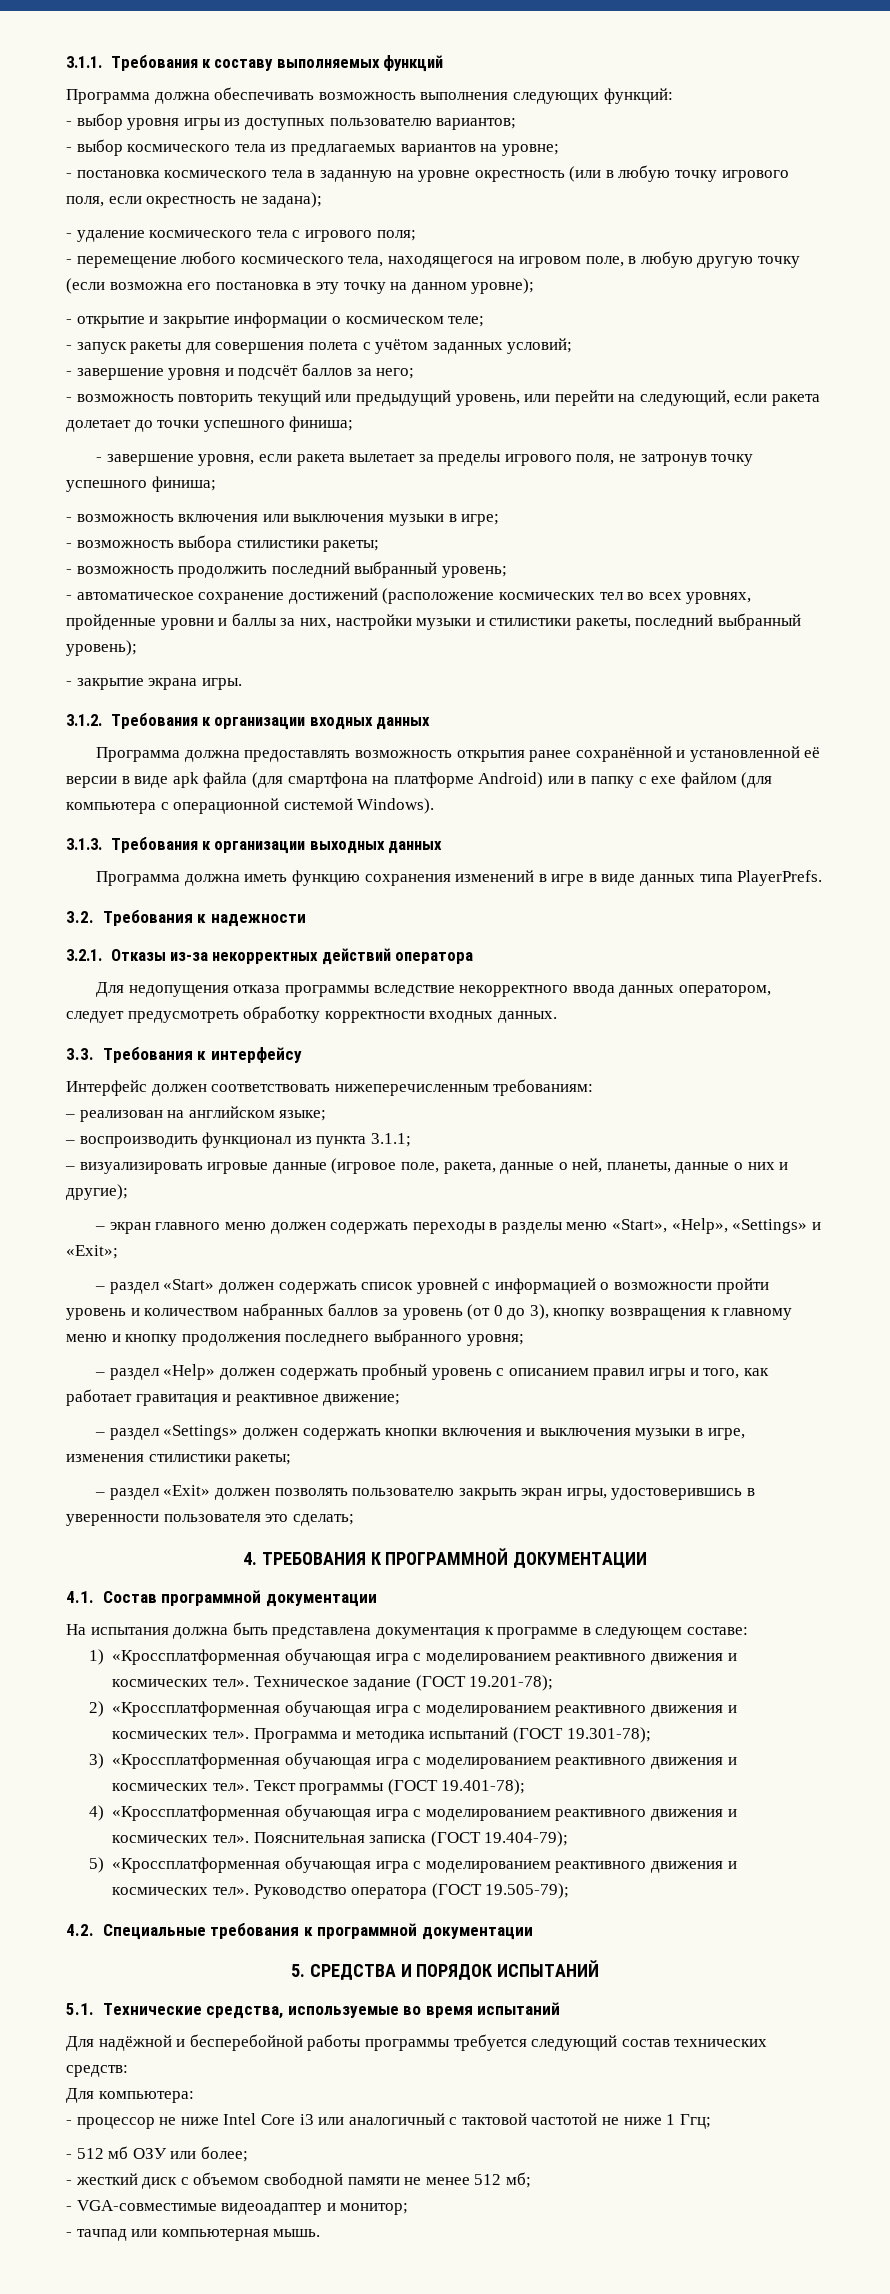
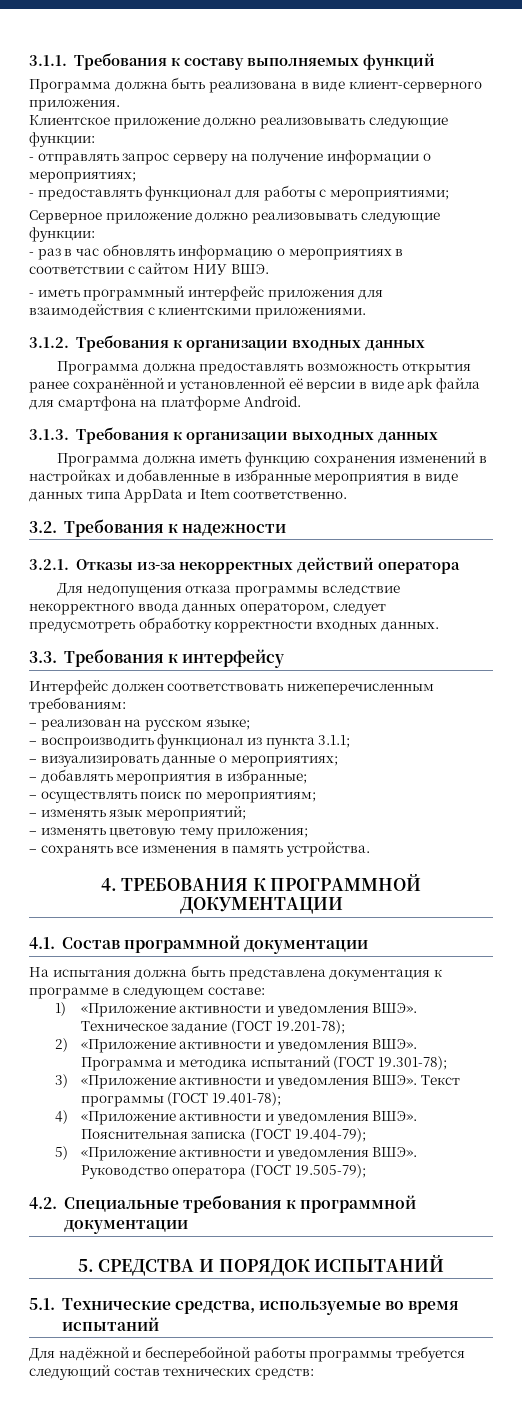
[214,87,673,104] [66,113,517,130] [66,139,559,156] [66,165,789,182] [66,192,323,208] [66,230,416,242] [66,251,801,268] [66,278,535,294] [66,312,485,328] [66,338,573,354] [66,363,415,380] [66,390,821,406] [66,416,354,432] [96,454,754,466] [66,476,216,492] [66,514,500,526] [66,535,380,552] [66,561,507,578] [66,588,752,604] [66,613,802,630] [66,640,137,656] [66,678,242,690] обеспечивать возможность выполнения следующих функций: // - выбор уровня игры из доступных пользователю вариантов; // - выбор космического тела из предлагаемых вариантов на уровне; // - постановка космического тела в заданную на уровне окрестность (или в любую точку игрового поля, если окрестность не задана); // - удаление космического тела с игрового поля; // - перемещение любого космического тела, находящегося на игровом поле, в любую другую точку (если возможна его постановка в эту точку на данном уровне); // - открытие и закрытие информации о космическом теле; // - запуск ракеты для совершения полета с учётом заданных условий; // - завершение уровня и подсчёт баллов за него; // - возможность повторить текущий или предыдущий уровень, или перейти на следующий, если ракета долетает до точки успешного финиша; // - завершение уровня, если ракета вылетает за пределы игрового поля, не затронув точку успешного финиша; // - возможность включения или выключения музыки в игре; // - возможность выбора стилистики ракеты; // - возможность продолжить последний выбранный уровень; // - автоматическое сохранение достижений (расположение космических тел во всех уровнях, пройденные уровни и баллы за них, настройки музыки и стилистики ракеты, последний выбранный уровень); // - закрытие экрана игры. -> [171,77,482,93] [29,99,120,111] [29,115,448,129] [29,132,95,147] [29,150,431,165] [29,171,136,183] [29,185,449,201] [29,210,440,224] [29,227,95,242] [29,244,404,260] [29,263,269,275] [29,286,384,301] [29,304,366,319] быть реализована в виде клиент-серверного приложения. // Клиентское приложение должно реализовывать следующие функции: // - отправлять запрос серверу на получение информации о мероприятиях; // - предоставлять функционал для работы с мероприятиями; // Серверное приложение должно реализовывать следующие функции: // - раз в час обновлять информацию о мероприятиях в соответствии с сайтом НИУ ВШЭ. // - иметь программный интерфейс приложения для взаимодействия с клиентскими приложениями.
[251,772,283,788] (для -> [29,400,54,410] для
[478,772,773,788] [66,798,435,814] Android) или в папку с exe файлом (для компьютера с операционной системой Windows). -> [243,396,301,407] Android.
[551,870,823,886] игре в виде данных типа PlayerPrefs. -> [29,469,458,485] [29,489,348,503] настройках и добавленные в избранные мероприятия в виде данных типа AppData и Item соответственно.
[188,1106,275,1118] английском -> [144,719,202,731] русском
[207,1158,789,1174] [66,1184,128,1200] [95,1218,821,1234] [66,1245,118,1259] [95,1278,769,1294] [66,1303,793,1320] [66,1329,524,1346] [95,1363,769,1380] [66,1389,401,1406] [95,1425,745,1440] [66,1454,292,1466] [95,1485,756,1500] [66,1514,354,1526] игровые данные (игровое поле, ракета, данные о ней, планеты, данные о них и другие); // – экран главного меню должен содержать переходы в разделы меню «Start», «Help», «Settings» и «Exit»; // – раздел «Start» должен содержать список уровней с информацией о возможности пройти уровень и количеством набранных баллов за уровень (от 0 до 3), кнопку возвращения к главному меню и кнопку продолжения последнего выбранного уровня; // – раздел «Help» должен содержать пробный уровень с описанием правил игры и того, как работает гравитация и реактивное движение; // – раздел «Settings» должен содержать кнопки включения и выключения музыки в игре, изменения стилистики ракеты; // – раздел «Exit» должен позволять пользователю закрыть экран игры, удостоверившись в уверенности пользователя это сделать; -> [162,755,338,767] [29,769,307,785] [29,791,316,803] [29,806,246,821] [29,827,308,839] [29,842,370,857] данные о мероприятиях; // – добавлять мероприятия в избранные; // – осуществлять поиск по мероприятиям; // – изменять язык мероприятий; // – изменять цветовую тему приложения; // – сохранять все изменения в память устройства.
[112,1648,737,1665] [112,1679,249,1687] «Кроссплатформенная обучающая игра с моделированием реактивного движения и космических тел». -> [80,1003,418,1017] «Приложение активности и уведомления ВШЭ».
[112,1700,737,1717] [112,1731,249,1739] «Кроссплатформенная обучающая игра с моделированием реактивного движения и космических тел». -> [80,1039,418,1053] «Приложение активности и уведомления ВШЭ».
[112,1752,737,1769] [112,1783,249,1791] «Кроссплатформенная обучающая игра с моделированием реактивного движения и космических тел». -> [80,1075,418,1089] «Приложение активности и уведомления ВШЭ».
[112,1804,737,1821] [112,1835,249,1843] «Кроссплатформенная обучающая игра с моделированием реактивного движения и космических тел». -> [80,1111,418,1125] «Приложение активности и уведомления ВШЭ».
[112,1856,737,1873] [112,1887,249,1895] «Кроссплатформенная обучающая игра с моделированием реактивного движения и космических тел». -> [80,1147,418,1161] «Приложение активности и уведомления ВШЭ».
[66,2088,194,2103] [66,2113,711,2129] [66,2146,248,2162] [66,2172,531,2189] [66,2200,409,2215] [66,2229,321,2241] // Для компьютера: // - процессор не ниже Intel Core i3 или аналогичный с тактовой частотой не ниже 1 Ггц; // - 512 мб ОЗУ или более; // - жесткий диск с объемом свободной памяти не менее 512 мб; // - VGA-совместимые видеоадаптер и монитор; // - тачпад или компьютерная мышь. -> (314, 1374) none

